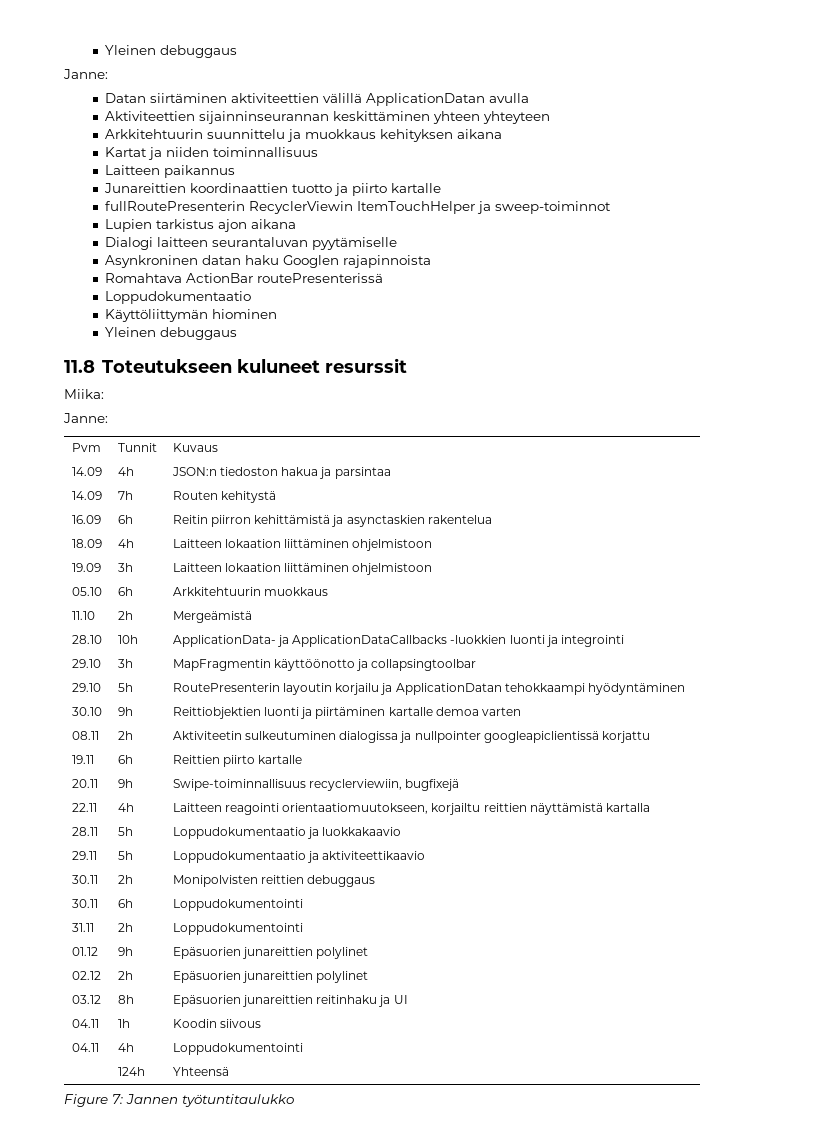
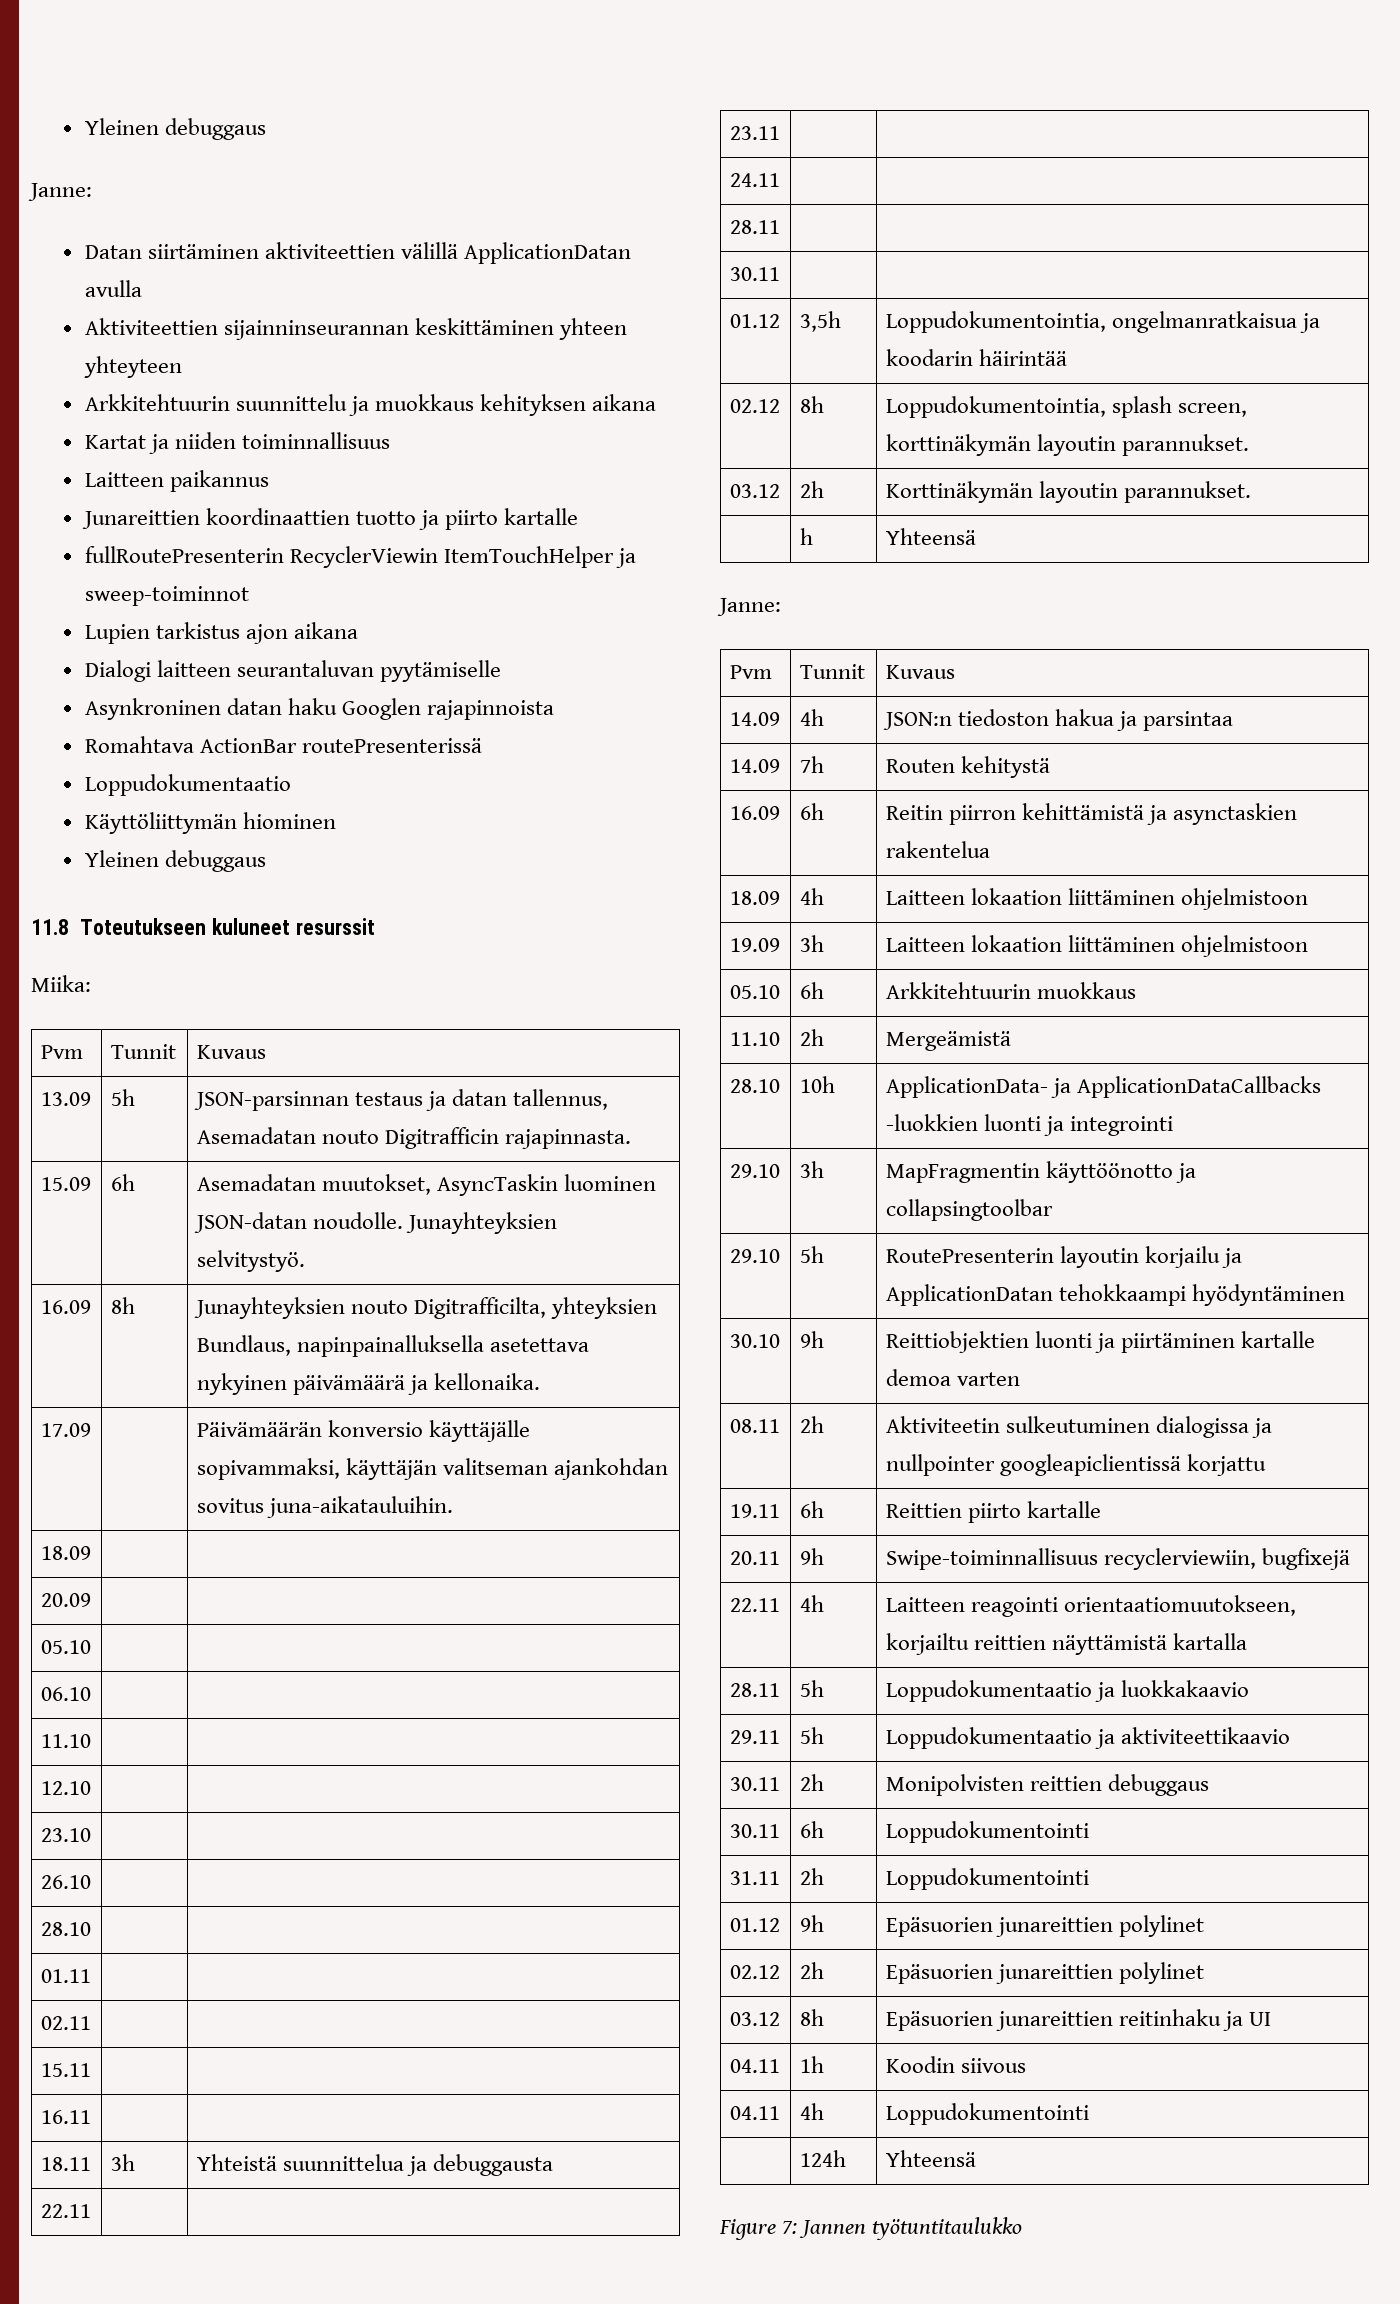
(104, 394) none -> [40,1045,83,1059] [110,1044,176,1059] [196,1045,266,1059] [40,1092,91,1106] [110,1089,135,1106] [193,1089,609,1111] [196,1127,632,1149] [40,1177,91,1191] [110,1174,135,1191] [196,1174,657,1196] [193,1212,558,1234] [196,1250,305,1272] [40,1300,91,1314] [110,1297,135,1314] [193,1297,658,1319] [196,1335,590,1357] [196,1373,541,1395] [40,1423,91,1437] [196,1420,531,1442] [196,1458,669,1480] [196,1496,453,1518] [40,1546,91,1560] [40,1593,91,1607] [40,1640,91,1654] [40,1687,91,1701] [40,1734,91,1748] [40,1781,91,1795] [40,1828,91,1842] [40,1875,91,1889] [40,1922,91,1936] [40,1969,91,1983] [40,2016,91,2030] [40,2063,91,2077] [40,2110,91,2124] [40,2157,91,2171] [110,2154,135,2171] [196,2154,554,2176] [40,2204,91,2218] [729,126,780,140] [729,173,780,187] [729,220,780,234] [729,267,780,281] [729,314,780,328] [799,311,841,332] [885,311,1321,333] [885,349,1067,366] [729,399,780,413] [799,396,824,413] [885,396,1248,418] [885,434,1250,456] [729,484,780,498] [799,481,824,498] [885,481,1252,503] [799,528,813,545] [885,528,976,545] // Pvm | Tunnit | Kuvaus // 13.09 | 5h | JSON-parsinnan testaus ja datan tallennus, Asemadatan nouto Digitrafficin rajapinnasta. // 15.09 | 6h | Asemadatan muutokset, AsyncTaskin luominen JSON-datan noudolle. Junayhteyksien selvitystyö. // 16.09 | 8h | Junayhteyksien nouto Digitrafficilta, yhteyksien Bundlaus, napinpainalluksella asetettava nykyinen päivämäärä ja kellonaika. // 17.09 | | Päivämäärän konversio käyttäjälle sopivammaksi, käyttäjän valitseman ajankohdan sovitus juna-aikatauluihin. // 18.09 | | // 20.09 | | // 05.10 | | // 06.10 | | // 11.10 | | // 12.10 | | // 23.10 | | // 26.10 | | // 28.10 | | // 01.11 | | // 02.11 | | // 15.11 | | // 16.11 | | // 18.11 | 3h | Yhteistä suunnittelua ja debuggausta // 22.11 | | // 23.11 | | // 24.11 | | // 28.11 | | // 30.11 | | // 01.12 | 3,5h | Loppudokumentointia, ongelmanratkaisua ja koodarin häirintää // 02.12 | 8h | Loppudokumentointia, splash screen, korttinäkymän layoutin parannukset. // 03.12 | 2h | Korttinäkymän layoutin parannukset. // | h | Yhteensä

